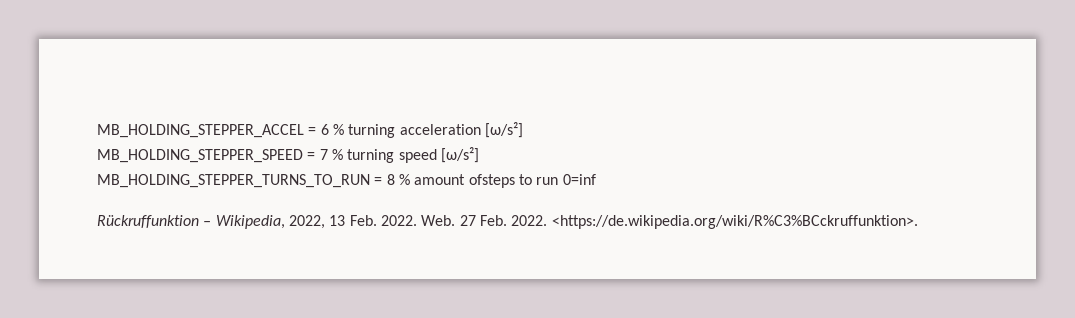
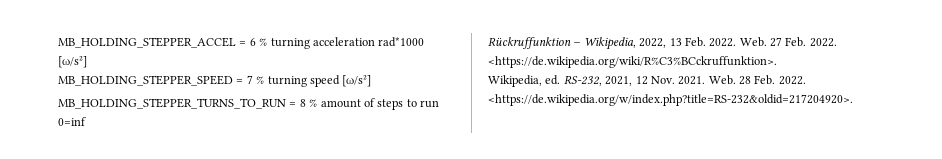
(481, 129) none -> [378,37,425,47] rad*1000
[468,174,515,188] ofsteps -> [363,98,404,110] of steps
(918, 222) none -> [488,75,806,87] [488,94,853,106] // Wikipedia, ed. RS-232, 2021, 12 Nov. 2021. Web. 28 Feb. 2022. <https://de.wikipedia.org/w/index.php?title=RS-232&oldid=217204920>.

